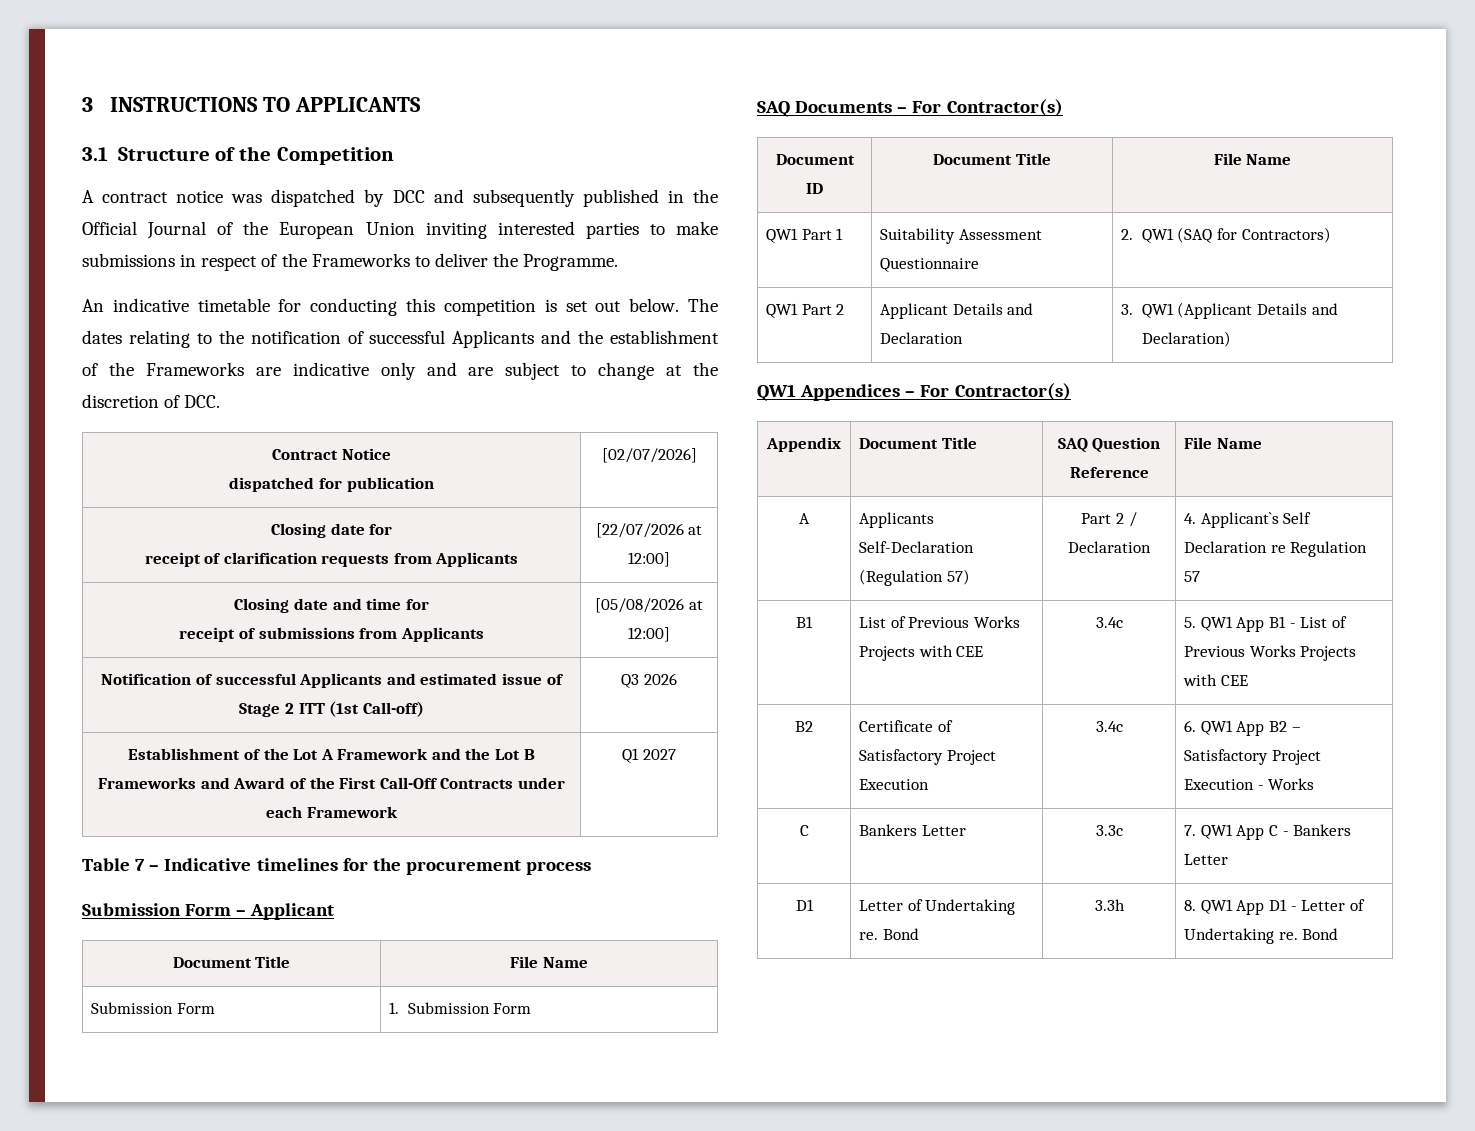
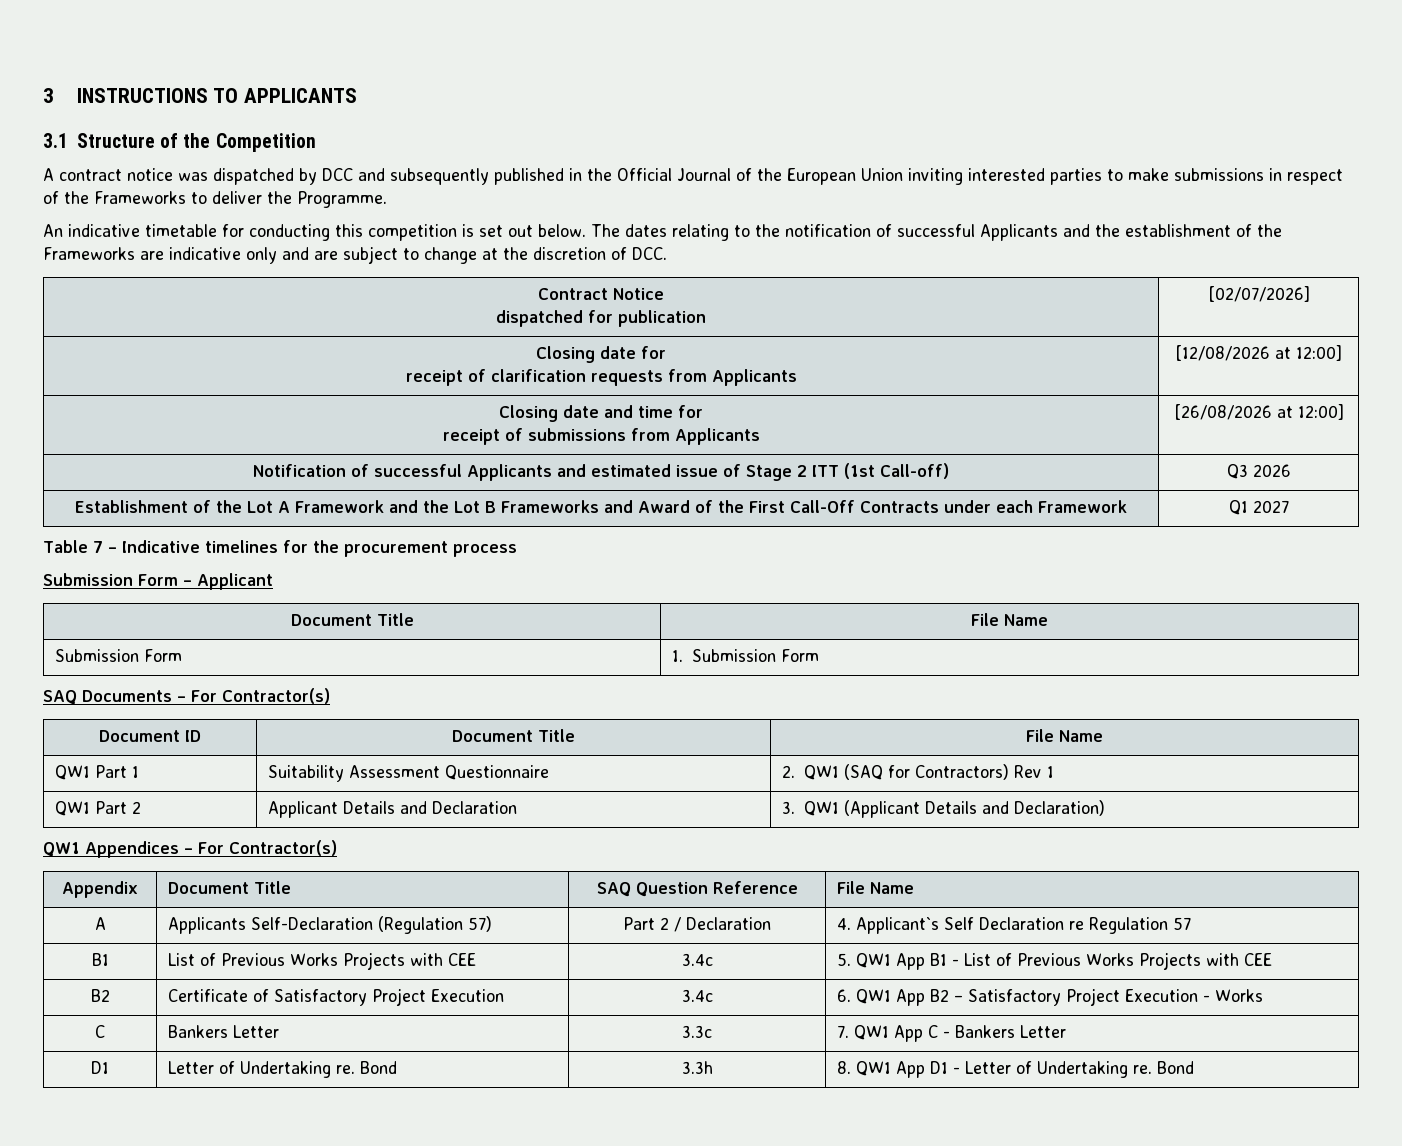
[595,523,684,538] [22/07/2026 -> [1175,345,1270,361] [12/08/2026
[595,598,685,613] [05/08/2026 -> [1173,404,1272,420] [26/08/2026
(1331, 235) none -> [1013,765,1054,778] Rev 1

